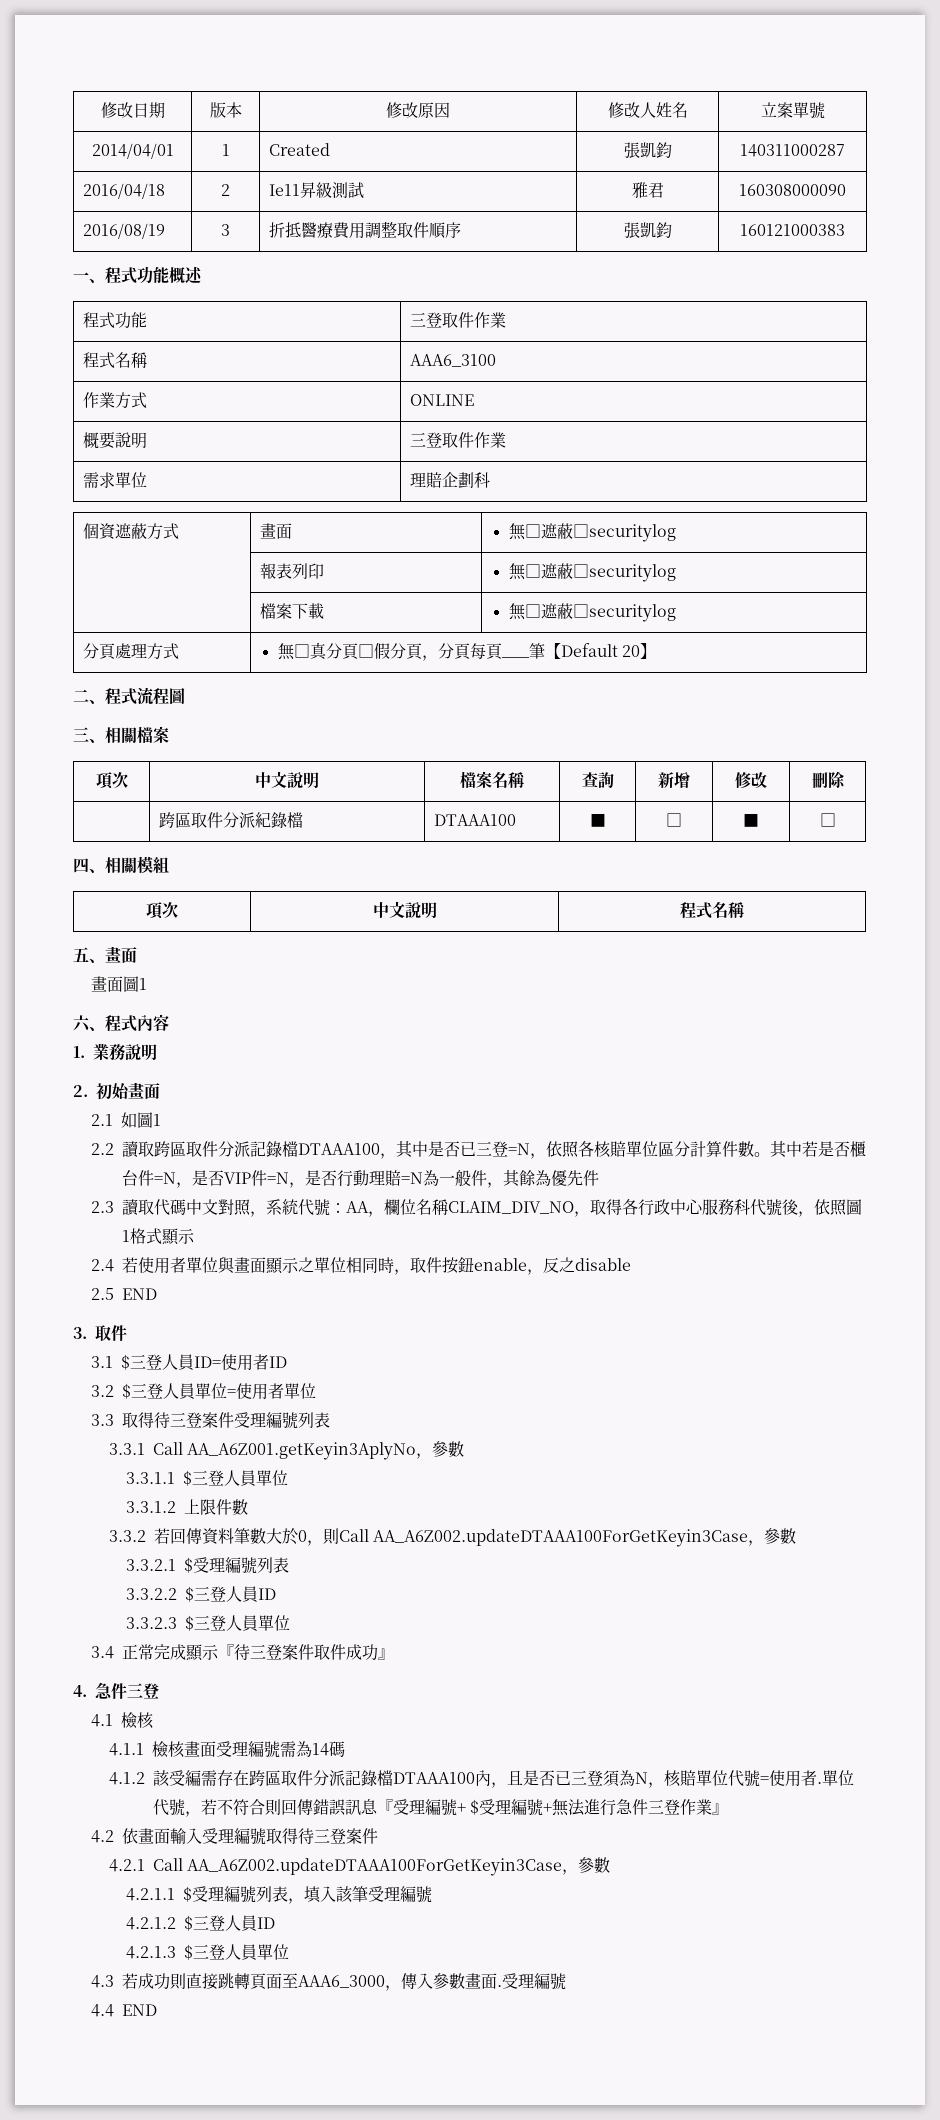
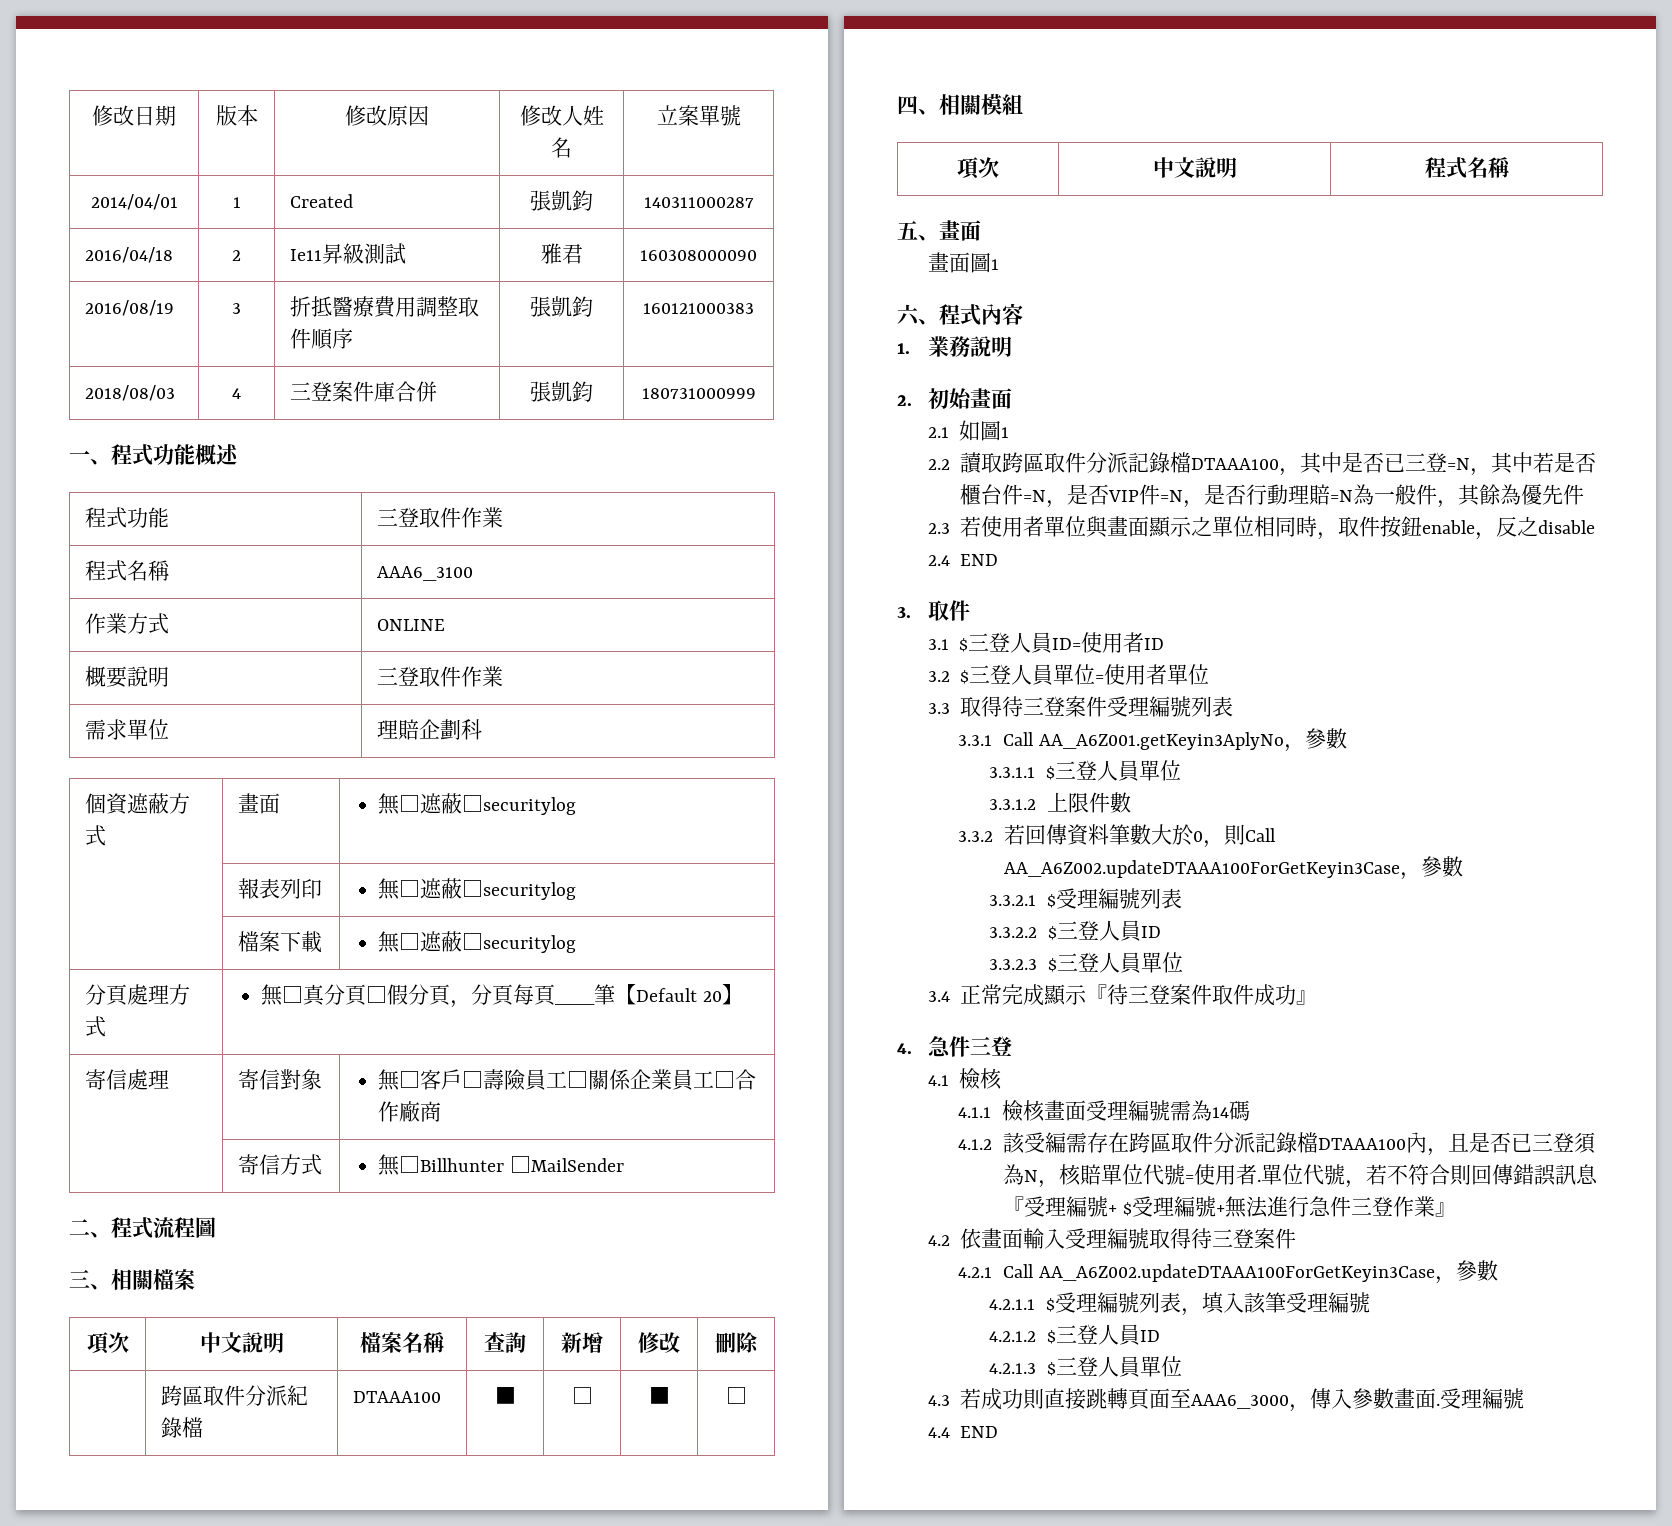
(845, 230) none -> [85,385,176,401] [232,388,241,399] [290,381,438,402] [530,381,593,402] [641,388,756,399] // 2018/08/03 | 4 | 三登案件庫合併 | 張凱鈞 | 180731000999
(656, 651) none -> [85,1069,170,1090] [238,1069,323,1090] [378,1069,757,1091] [378,1101,442,1122] [238,1154,323,1175] [378,1154,624,1176] // 寄信處理 | 寄信對象 | 無□客戶□壽險員工□關係企業員工□合作廠商 // | 寄信方式 | 無□Billhunter □MailSender
[545,1141,770,1158] 依照各核賠單位區分計算件數。 -> (1492, 472) none
[121,1199,862,1217] [121,1228,195,1245] [90,1259,114,1272] 讀取代碼中文對照，系統代號：AA，欄位名稱CLAIM_DIV_NO，取得各行政中心服務科代號後，依照圖1格式顯示 // 2.4 -> (950, 528) none
[90,1288,114,1300] 2.5 -> [927,555,950,566] 2.4

